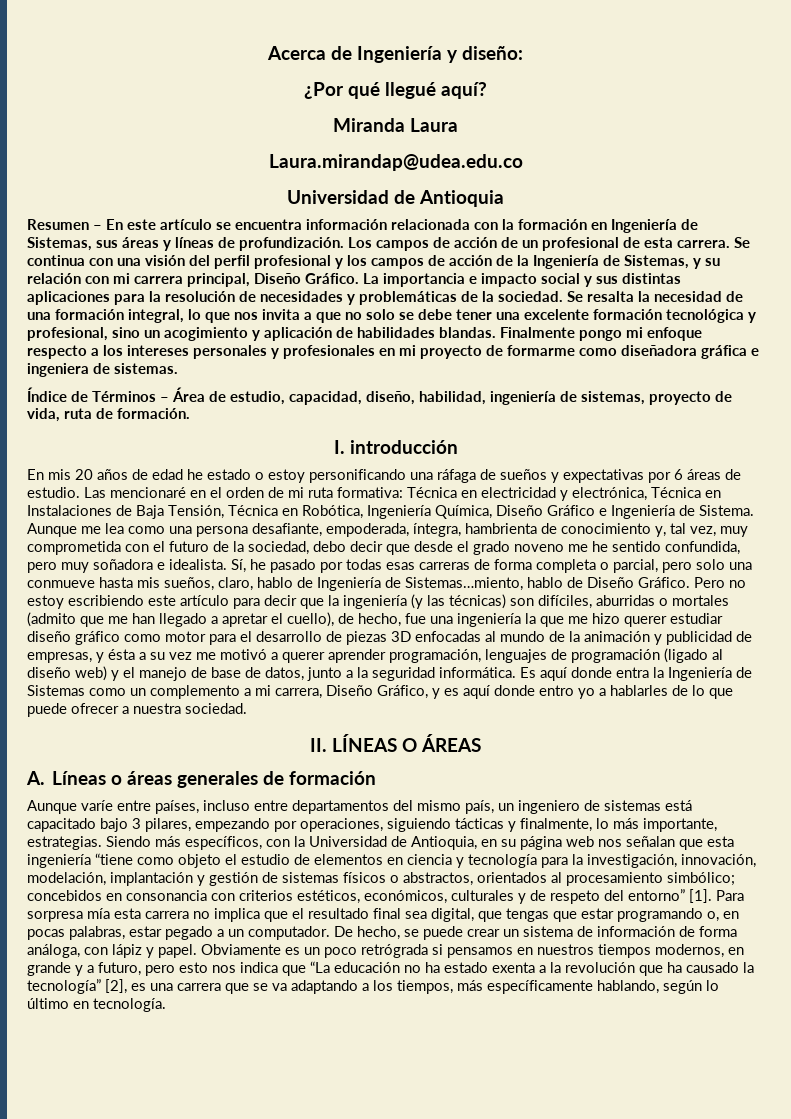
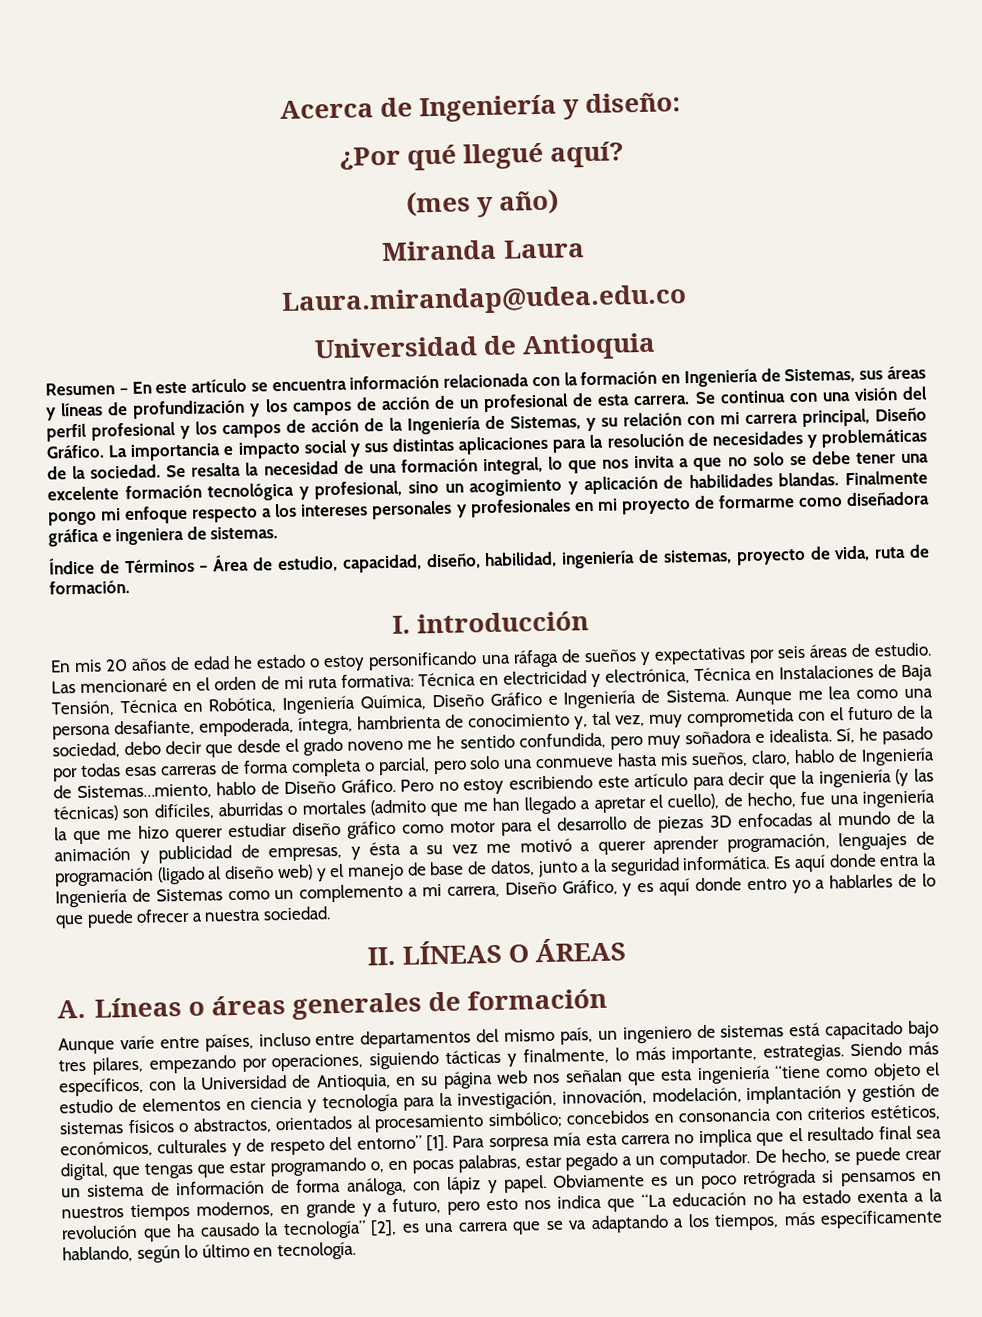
(487, 90) none -> [404,188,560,218] // (mes y año)
[239,237,372,251] profundización. Los -> [132,398,288,419] profundización y los
[674,469,683,480] 6 -> [776,645,806,659] seis
[132,818,141,829] 3 -> [58,1059,86,1072] tres

